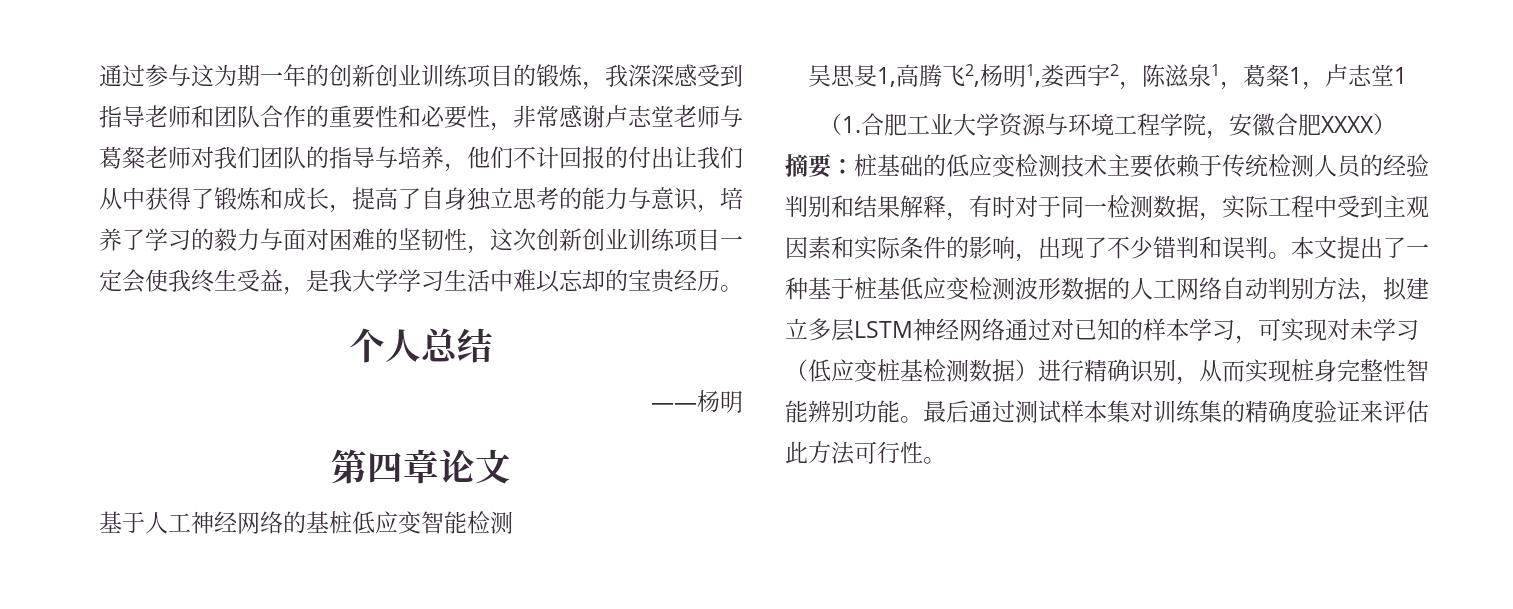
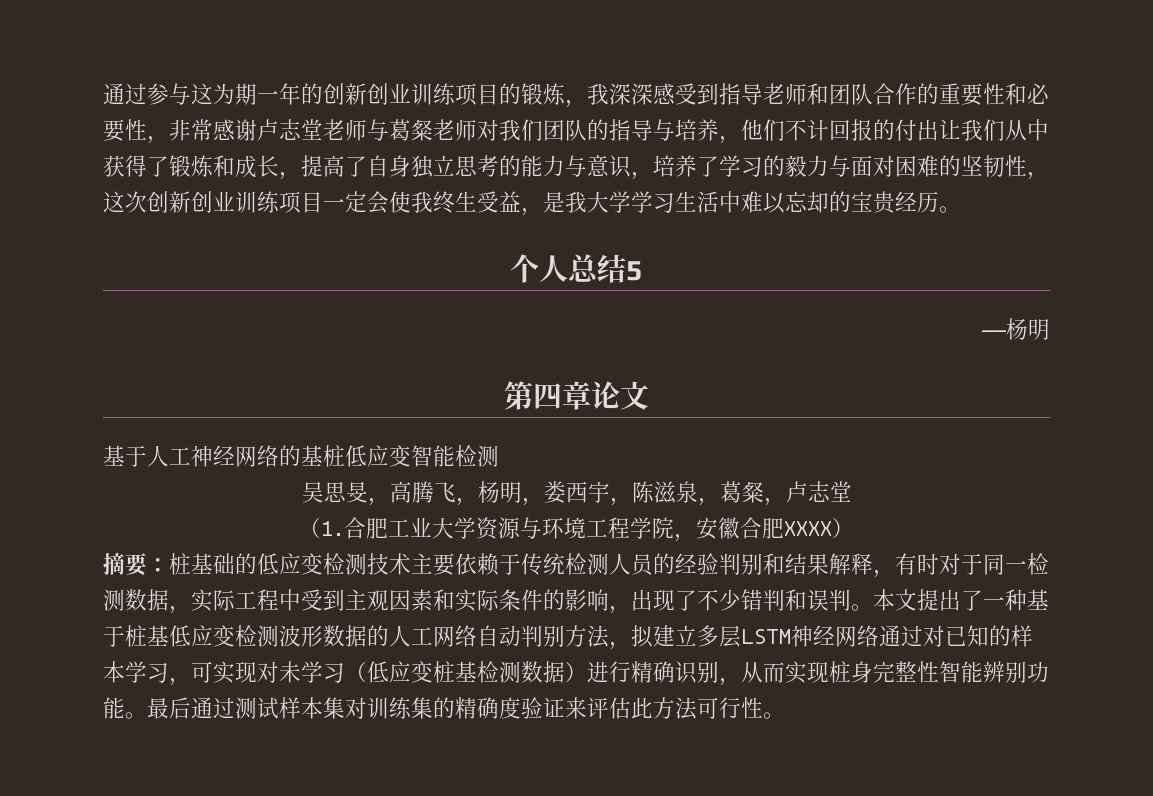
(493, 345) none -> [626,261,643,281] 5
[876,64,1119,88] [1118,64,1220,90] [1219,64,1302,90] 1,高腾飞2,杨明1,娄西宇2，陈滋泉1，葛粲1 -> [367,481,764,506] ，高腾飞，杨明，娄西宇，陈滋泉，葛粲
[1393,67,1407,84] 1 -> (852, 491) none

